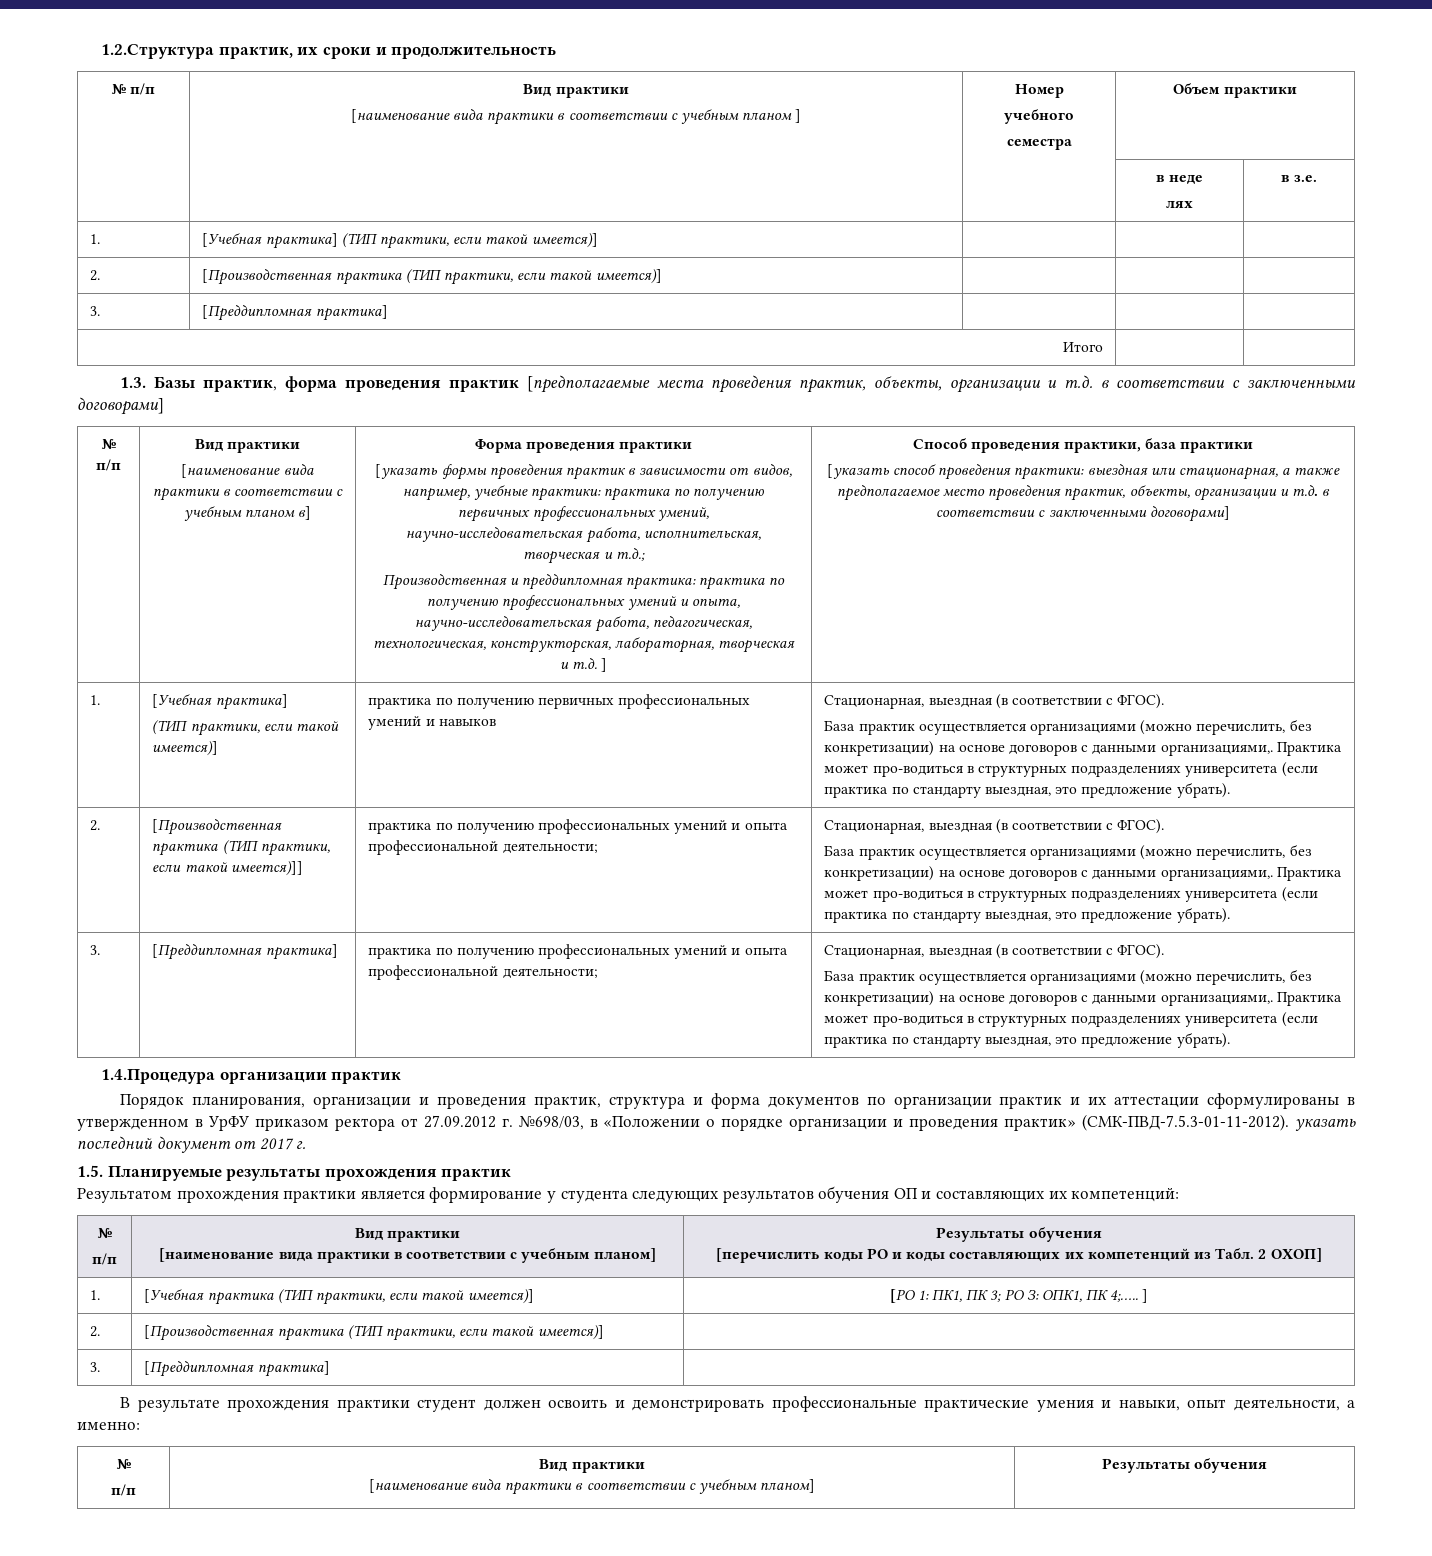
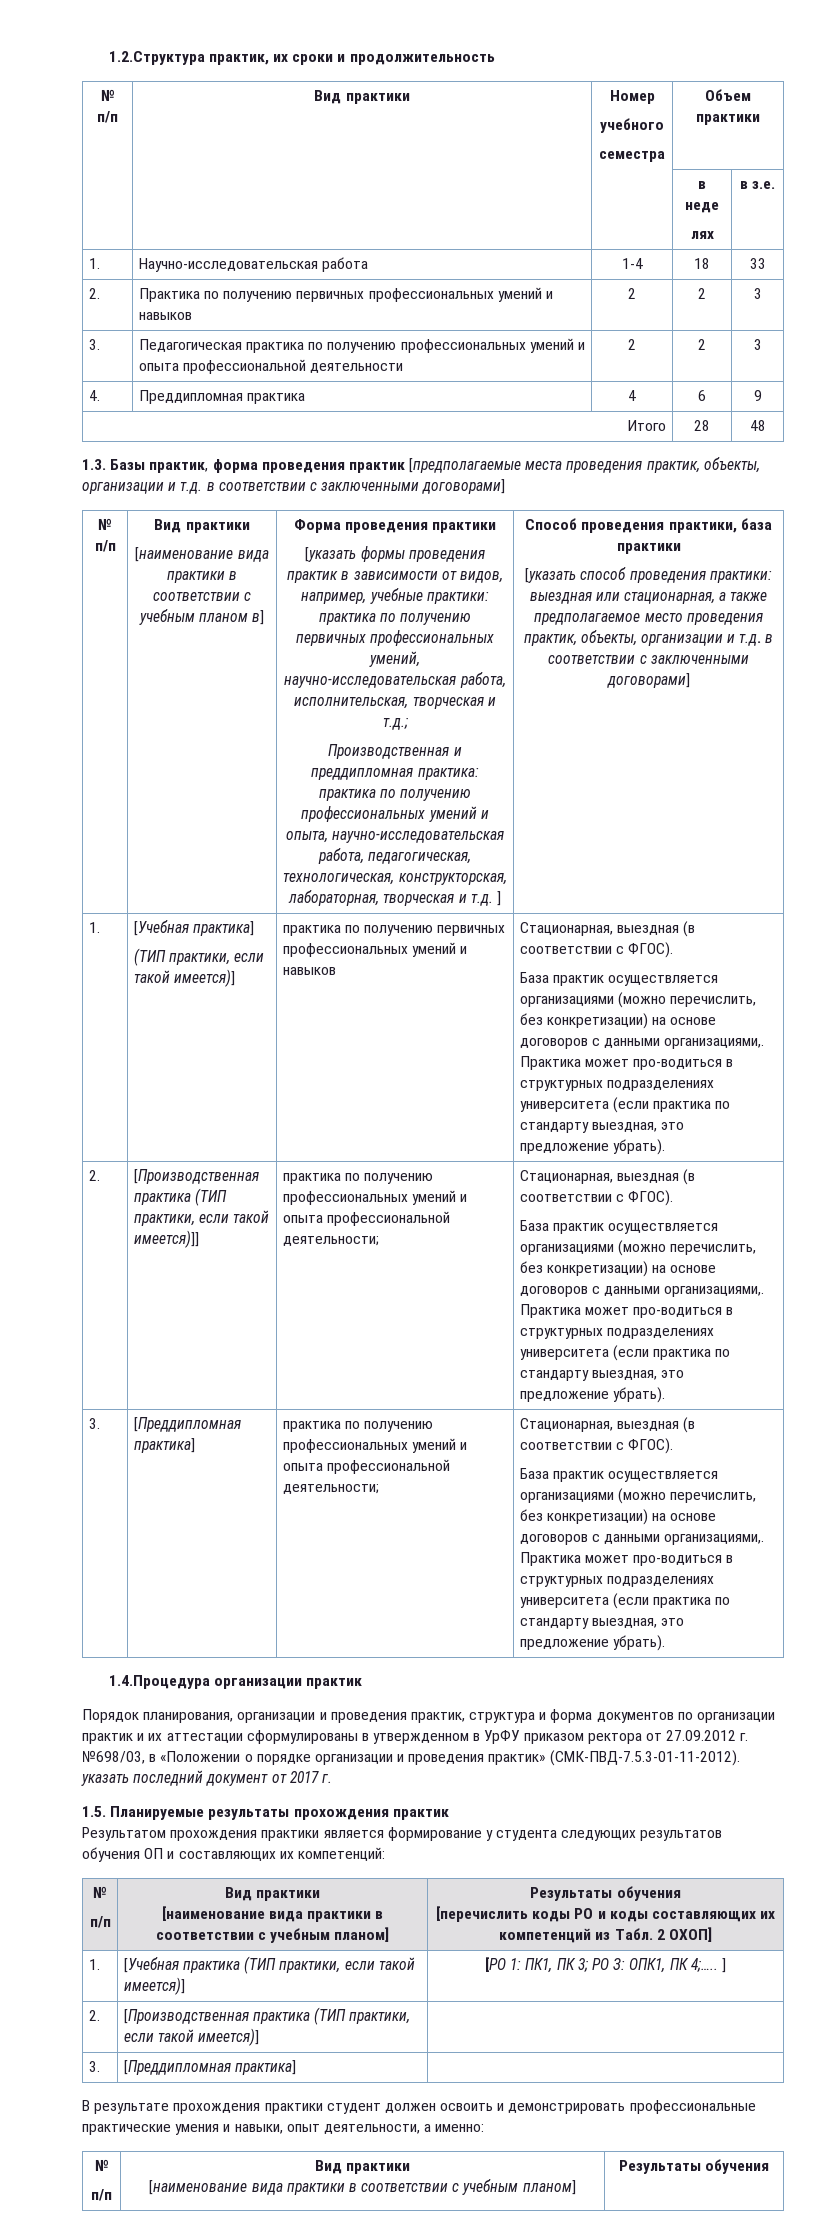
[350,108,802,125] // [наименование вида практики в соответствии с учебным планом ] -> (410, 98) none
[202,233,598,249] [90,270,101,281] [202,268,662,285] [90,306,101,316] [202,304,388,321] [Учебная практика] (ТИП практики, если такой имеется)] | | | // 2. | [Производственная практика (ТИП практики, если такой имеется)] | | | // 3. | [Преддипломная практика] | | | -> [138,257,369,272] [621,258,643,269] [694,258,710,269] [749,258,766,269] [88,288,100,299] [138,287,554,302] [138,312,192,320] [628,288,636,299] [698,288,706,299] [753,288,762,299] [88,339,100,350] [138,338,586,353] [138,359,404,374] [628,339,636,350] [698,339,706,350] [753,339,762,350] [88,390,100,401] [138,390,306,404] [628,390,636,401] [698,390,706,401] [753,390,762,401] Научно-исследовательская работа | 1-4 | 18 | 33 // 2. | Практика по получению первичных профессиональных умений и навыков | 2 | 2 | 3 // 3. | Педагогическая практика по получению профессиональных умений и опыта профессиональной деятельности | 2 | 2 | 3 // 4. | Преддипломная практика | 4 | 6 | 9
(1103, 347) | -> [694,420,710,431] [749,420,766,431] 28 | 48

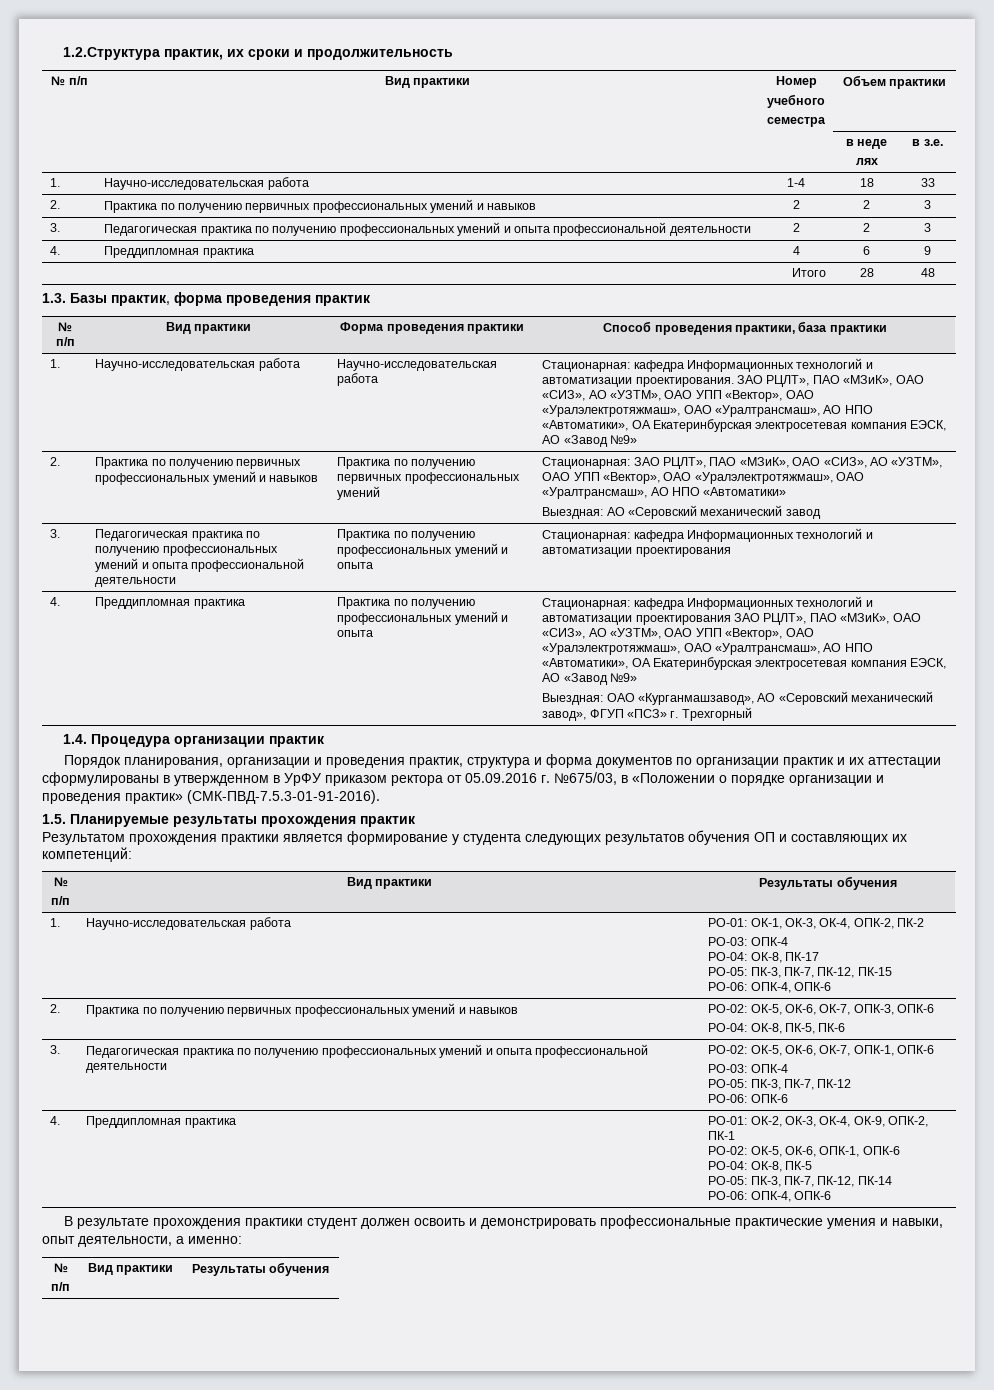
[409,457,760,473] [82,479,506,494] [98,518,112,530] [94,540,116,552] [154,519,250,533] [135,547,269,562] [166,571,238,583] [152,592,252,601] [138,609,265,625] [293,519,497,533] [305,546,485,562] [287,571,503,583] [301,588,489,604] [318,613,472,625] [295,630,495,646] [369,651,420,667] [284,672,506,688] [294,697,496,709] [382,718,409,730] [328,744,462,759] [311,768,479,780] [318,789,472,801] [301,806,489,822] [285,831,505,843] [317,848,472,864] [283,873,507,885] [288,890,501,906] [предполагаемые места проведения практик, объекты, организации и т.д. в соответствии с заключенными договорами] // № п/п | Вид практики // [наименование вида практики в соответствии с учебным планом в] | Форма проведения практики // [указать формы проведения практик в зависимости от видов, например, учебные практики: практика по получению первичных профессиональных умений, научно-исследовательская работа, исполнительская, творческая и т.д.; // Производственная и преддипломная практика: практика по получению профессиональных умений и опыта, научно-исследовательская работа, педагогическая, технологическая, конструкторская, лабораторная, творческая и т.д. ] -> [58,322,72,332] [55,337,75,346] [165,322,252,334] [340,322,524,334] // № п/п | Вид практики | Форма проведения практики
[525,567,772,583] [529,592,768,604] [534,613,763,625] [523,630,774,646] [548,655,749,664] [606,673,690,688] [88,922,100,933] [133,920,255,936] [133,948,265,966] [133,969,236,987] [282,925,506,936] [282,942,468,957] [282,967,336,975] [519,921,696,937] [519,942,674,958] [519,972,719,986] [519,992,757,1008] [519,1013,717,1029] [519,1038,765,1049] [519,1056,734,1070] [519,1080,715,1091] [519,1097,731,1113] [519,1122,685,1133] [519,1139,666,1155] [88,1170,100,1181] [133,1169,259,1184] [133,1188,228,1206] [133,1210,270,1226] [133,1230,199,1248] [282,1173,434,1184] [282,1190,468,1205] [282,1211,451,1226] [282,1236,379,1246] [519,1169,696,1185] [519,1190,674,1206] [519,1220,719,1234] [519,1240,757,1256] [519,1261,717,1277] [519,1286,765,1297] [519,1304,734,1318] [519,1328,715,1339] [519,1345,731,1361] [519,1370,685,1381] [519,1387,666,1403] [88,1418,100,1429] [133,1417,241,1432] [133,1438,195,1453] [282,1421,434,1432] [282,1438,468,1453] [282,1459,451,1474] [282,1484,379,1494] [519,1417,696,1433] [519,1438,674,1454] [519,1468,719,1482] [519,1488,757,1504] [519,1509,717,1525] [519,1534,765,1545] [519,1552,734,1566] [519,1576,715,1587] [519,1593,731,1609] [519,1618,685,1629] [519,1635,666,1651] [108,1675,210,1689] // [указать способ проведения практики: выездная или стационарная, а также предполагаемое место проведения практик, объекты, организации и т.д. в соответствии с заключенными договорами] // 1. | [Учебная практика] // (ТИП практики, если такой имеется)] | практика по получению первичных профессиональных умений и навыков | Стационарная, выездная (в соответствии с ФГОС). // База практик осуществляется организациями (можно перечислить, без конкретизации) на основе договоров с данными организациями,. Практика может про-водиться в структурных подразделениях университета (если практика по стандарту выездная, это предложение убрать). // 2. | [Производственная практика (ТИП практики, если такой имеется)]] | практика по получению профессиональных умений и опыта профессиональной деятельности; | Стационарная, выездная (в соответствии с ФГОС). // База практик осуществляется организациями (можно перечислить, без конкретизации) на основе договоров с данными организациями,. Практика может про-водиться в структурных подразделениях университета (если практика по стандарту выездная, это предложение убрать). // 3. | [Преддипломная практика] | практика по получению профессиональных умений и опыта профессиональной деятельности; | Стационарная, выездная (в соответствии с ФГОС). // База практик осуществляется организациями (можно перечислить, без конкретизации) на основе договоров с данными организациями,. Практика может про-водиться в структурных подразделениях университета (если практика по стандарту выездная, это предложение убрать). // 1.4.Процедура -> [50,359,61,368] [95,358,300,371] [337,359,498,371] [337,373,379,386] [542,358,873,372] [542,375,924,387] [542,390,814,402] [542,405,873,417] [542,419,947,432] [542,435,638,447] [50,457,61,466] [95,457,302,469] [95,471,319,485] [337,457,476,469] [337,472,520,484] [337,486,381,500] [542,457,943,469] [542,472,865,484] [542,487,787,499] [542,505,821,519] [50,529,61,538] [95,529,261,541] [95,544,278,556] [95,558,305,572] [95,577,177,587] [337,529,476,541] [337,543,509,557] [337,562,374,569] [542,528,873,542] [542,547,731,557] [50,597,61,606] [95,597,245,609] [337,597,476,609] [337,611,509,625] [337,630,374,637] [542,596,873,610] [542,613,921,625] [542,628,814,640] [542,643,873,655] [542,657,947,670] [542,673,638,685] [542,691,934,705] [542,707,752,721] [62,734,170,747] // 1. | Научно-исследовательская работа | Научно-исследовательская работа | Стационарная: кафедра Информационных технологий и автоматизации проектирования. ЗАО РЦЛТ», ПАО «МЗиК», ОАО «СИЗ», АО «УЗТМ», ОАО УПП «Вектор», ОАО «Уралэлектротяжмаш», ОАО «Уралтрансмаш», АО НПО «Автоматики», ОА Екатеринбурская электросетевая компания ЕЭСК, АО «Завод №9» // 2. | Практика по получению первичных профессиональных умений и навыков | Практика по получению первичных профессиональных умений | Стационарная: ЗАО РЦЛТ», ПАО «МЗиК», ОАО «СИЗ», АО «УЗТМ», ОАО УПП «Вектор», ОАО «Уралэлектротяжмаш», ОАО «Уралтрансмаш», АО НПО «Автоматики» // Выездная: АО «Серовский механический завод // 3. | Педагогическая практика по получению профессиональных умений и опыта профессиональной деятельности | Практика по получению профессиональных умений и опыта | Стационарная: кафедра Информационных технологий и автоматизации проектирования // 4. | Преддипломная практика | Практика по получению профессиональных умений и опыта | Стационарная: кафедра Информационных технологий и автоматизации проектирования ЗАО РЦЛТ», ПАО «МЗиК», ОАО «СИЗ», АО «УЗТМ», ОАО УПП «Вектор», ОАО «Уралэлектротяжмаш», ОАО «Уралтрансмаш», АО НПО «Автоматики», ОА Екатеринбурская электросетевая компания ЕЭСК, АО «Завод №9» // Выездная: ОАО «Курганмашзавод», АО «Серовский механический завод», ФГУП «ПСЗ» г. Трехгорный // 1.4. Процедура
[666,1730,749,1741] [82,1750,145,1764] 27.09.2012 г. №698/03, -> [465,772,617,785] 05.09.2016 г. №675/03,
[549,1750,740,1766] [81,1770,332,1786] (СМК-ПВД-7.5.3-01-11-2012). указать последний документ от 2017 г. -> [187,790,380,804] (СМК-ПВД-7.5.3-01-91-2016).
[161,1906,384,1922] [155,1927,390,1943] [530,1886,681,1901] [435,1906,776,1922] [499,1927,712,1943] [88,1959,100,1970] [123,1956,415,1974] [123,1977,185,1995] [485,1957,726,1973] [88,2010,100,2021] [123,2007,411,2025] [123,2028,260,2046] [88,2061,100,2072] [123,2060,297,2075] // [наименование вида практики в соответствии с учебным планом] | Результаты обучения // [перечислить коды РО и коды составляющих их компетенций из Табл. 2 ОХОП] // 1. | [Учебная практика (ТИП практики, если такой имеется)] | [РО 1: ПК1, ПК 3; РО З: ОПК1, ПК 4;….. ] // 2. | [Производственная практика (ТИП практики, если такой имеется)] | // 3. | [Преддипломная практика] | -> [759,876,897,890] [50,918,61,927] [86,917,291,930] [708,918,925,929] [708,937,788,946] [708,952,820,963] [708,967,892,978] [708,982,832,993] [50,1004,61,1013] [86,1003,518,1017] [708,1004,935,1015] [708,1023,846,1034] [50,1045,61,1054] [86,1044,649,1058] [86,1063,168,1073] [708,1045,935,1056] [708,1064,788,1073] [708,1079,852,1090] [708,1094,788,1103] [50,1116,61,1125] [86,1116,236,1128] [708,1116,929,1127] [708,1131,736,1140] [708,1146,900,1157] [708,1161,813,1172] [708,1176,892,1187] [708,1191,832,1202] | Результаты обучения // 1. | Научно-исследовательская работа | РО-01: ОК-1, ОК-3, ОК-4, ОПК-2, ПК-2 // РО-03: ОПК-4 // РО-04: ОК-8, ПК-17 // РО-05: ПК-3, ПК-7, ПК-12, ПК-15 // РО-06: ОПК-4, ОПК-6 // 2. | Практика по получению первичных профессиональных умений и навыков | РО-02: ОК-5, ОК-6, ОК-7, ОПК-3, ОПК-6 // РО-04: ОК-8, ПК-5, ПК-6 // 3. | Педагогическая практика по получению профессиональных умений и опыта профессиональной деятельности | РО-02: ОК-5, ОК-6, ОК-7, ОПК-1, ОПК-6 // РО-03: ОПК-4 // РО-05: ПК-3, ПК-7, ПК-12 // РО-06: ОПК-6 // 4. | Преддипломная практика | РО-01: ОК-2, ОК-3, ОК-4, ОК-9, ОПК-2, ПК-1 // РО-02: ОК-5, ОК-6, ОПК-1, ОПК-6 // РО-04: ОК-8, ПК-5 // РО-05: ПК-3, ПК-7, ПК-12, ПК-14 // РО-06: ОПК-4, ОПК-6
[149,2179,576,2195] // [наименование вида практики в соответствии с учебным планом] -> (174, 1270) none

